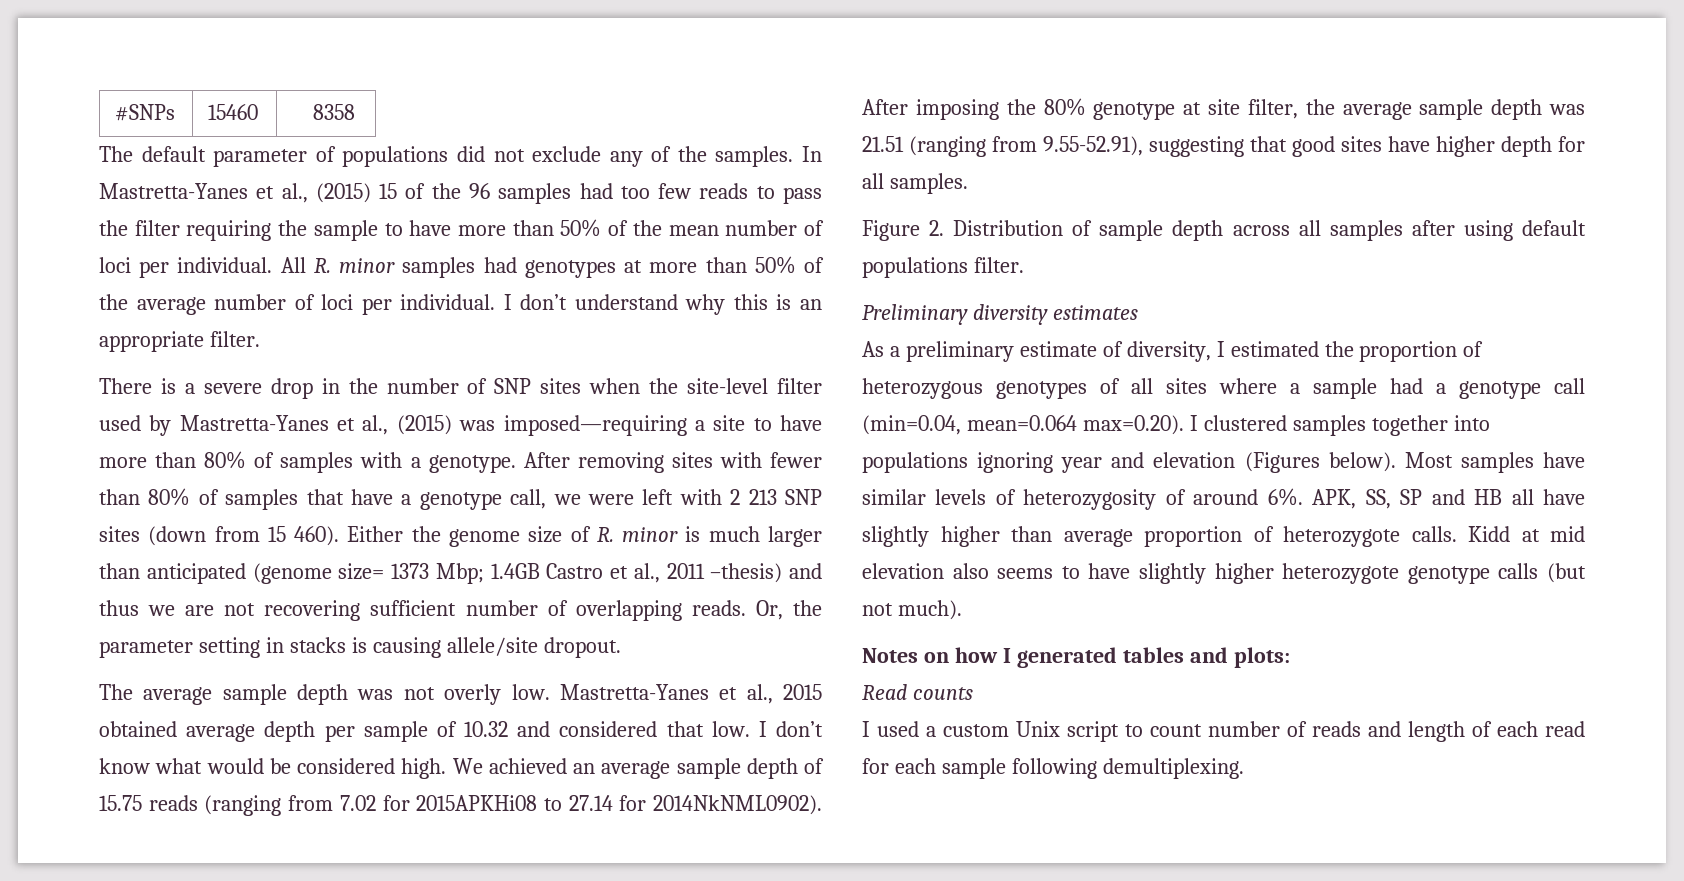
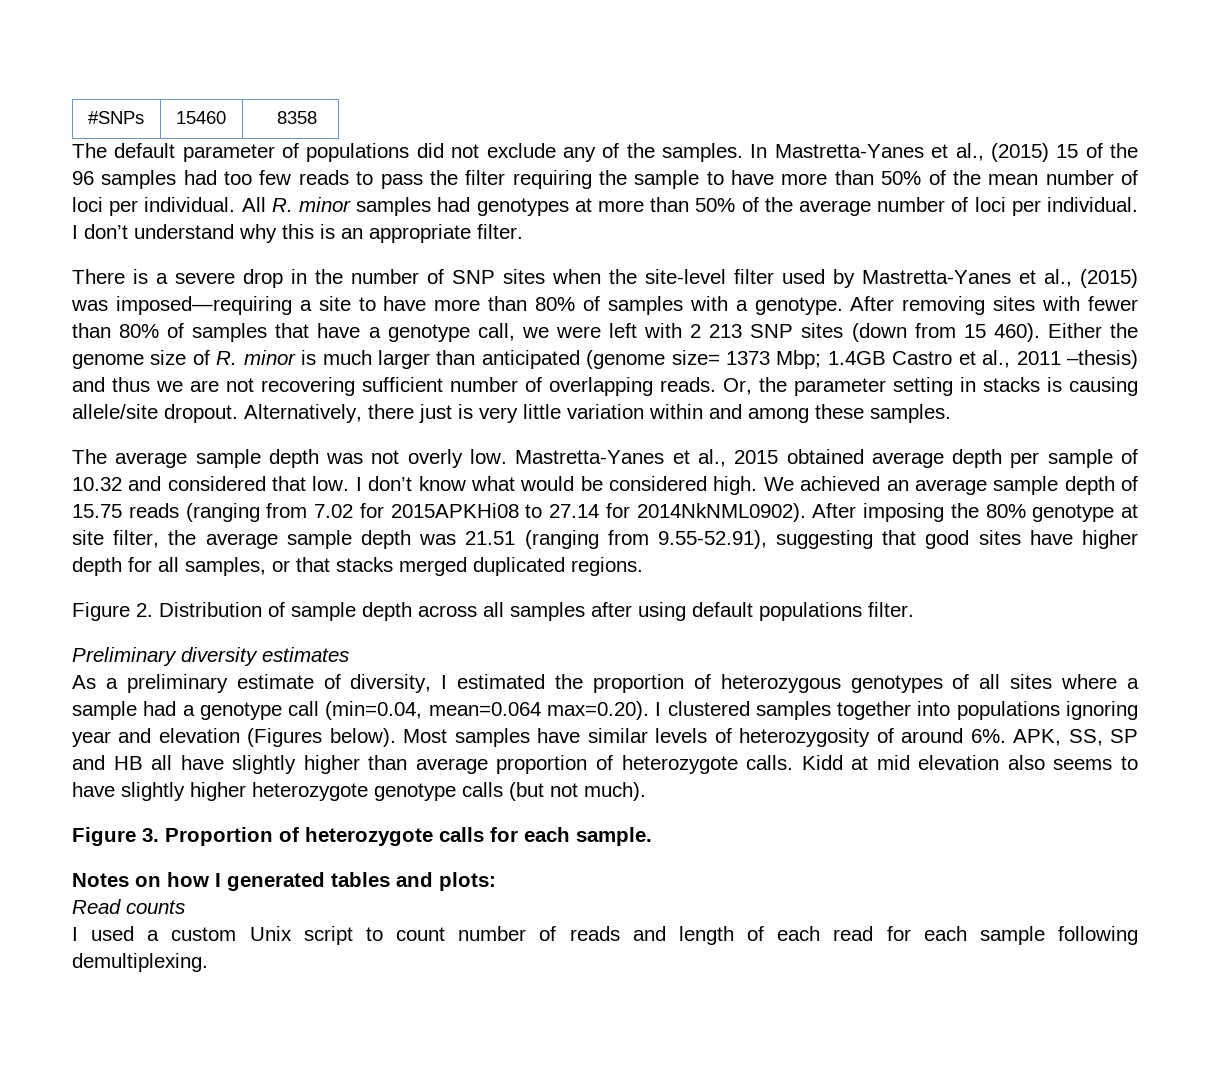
(621, 647) none -> [244,404,951,423] Alternatively, there just is very little variation within and among these samples.
[889,173,968,194] samples. -> [185,557,643,576] samples, or that stacks merged duplicated regions.
(962, 610) none -> [72,827,652,846] // Figure 3. Proportion of heterozygote calls for each sample.

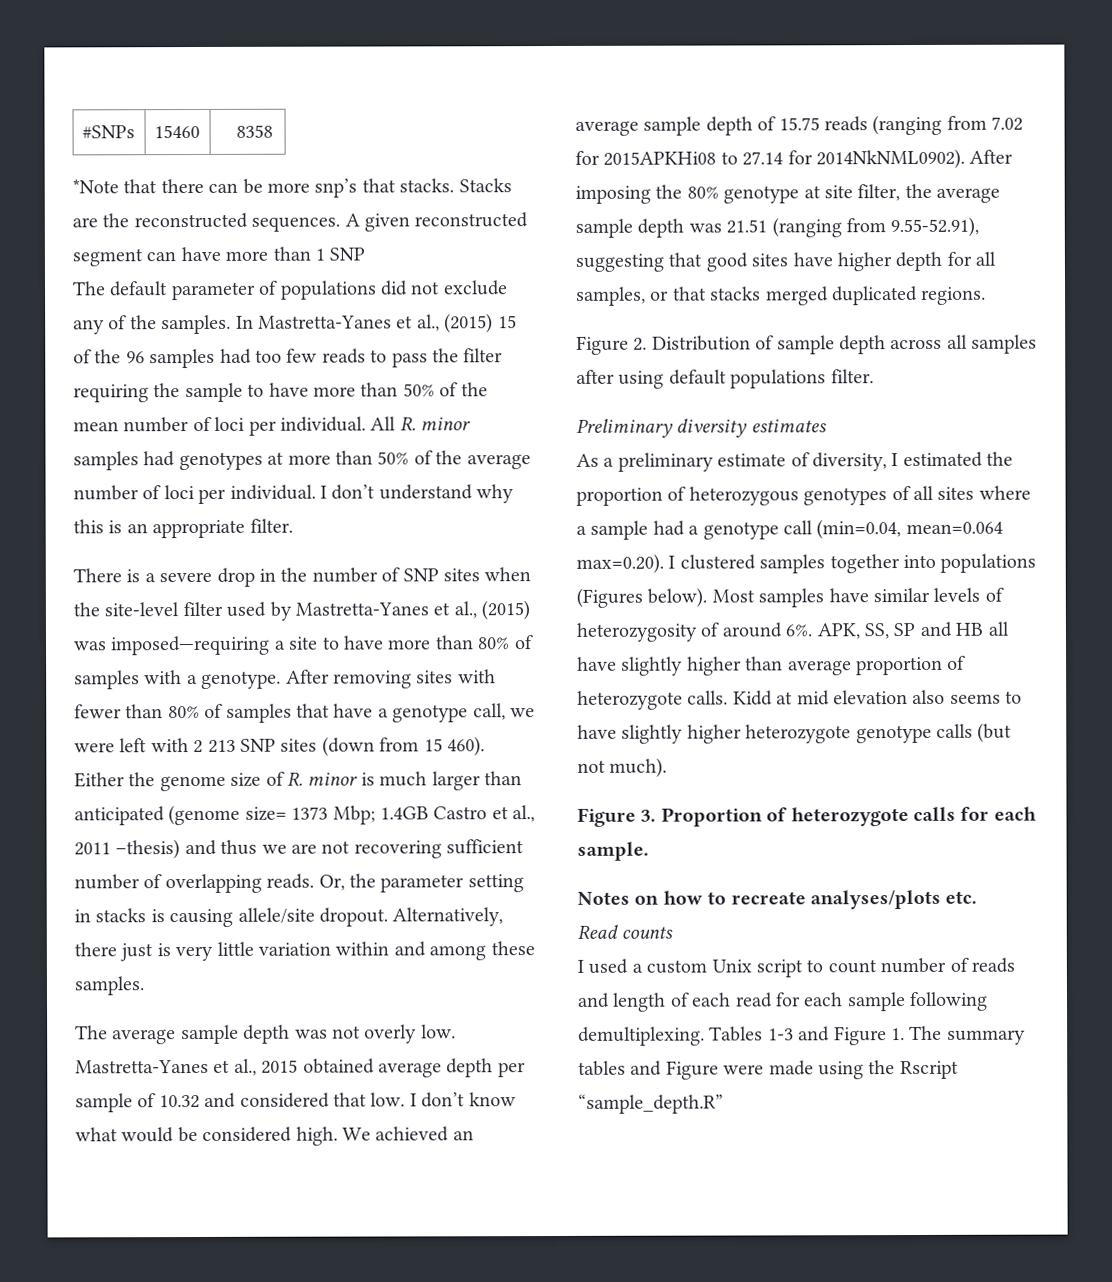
(318, 117) none -> [72,178,512,198] [72,212,529,232] [72,246,366,267] // *Note that there can be more snp’s that stacks. Stacks are the reconstructed sequences. A given reconstructed segment can have more than 1 SNP
[1066,701,1139,720] [72,728,240,747] ignoring year and elevation -> (1037, 563) none
[215,872,496,891] I generated tables and plots: -> [707,889,978,910] to recreate analyses/plots etc.
(208, 962) none -> [709,1025,1026,1046] [578,1060,959,1080] [578,1093,724,1114] Tables 1-3 and Figure 1. The summary tables and Figure were made using the Rscript “sample_depth.R”

